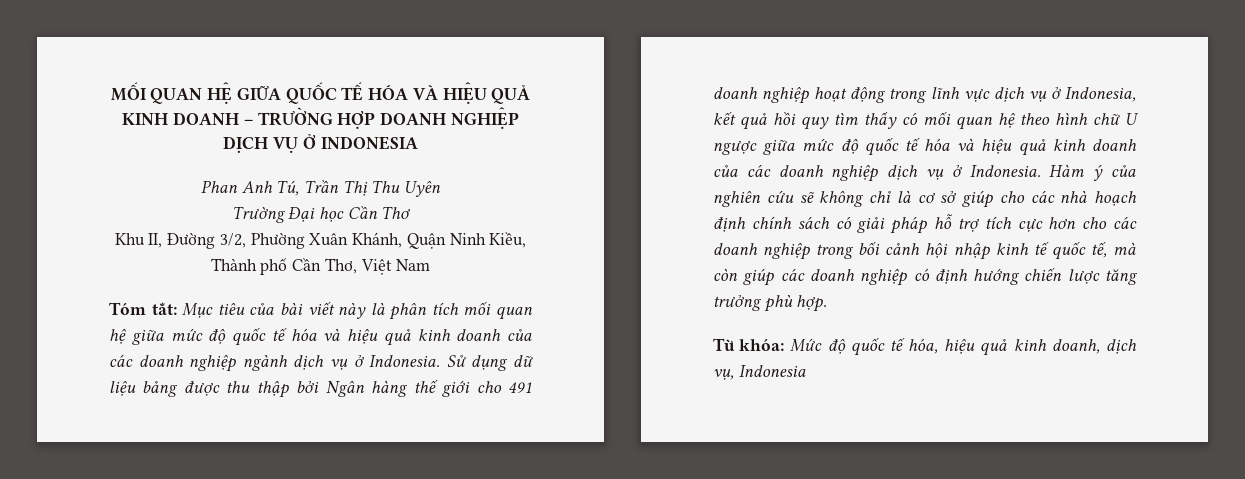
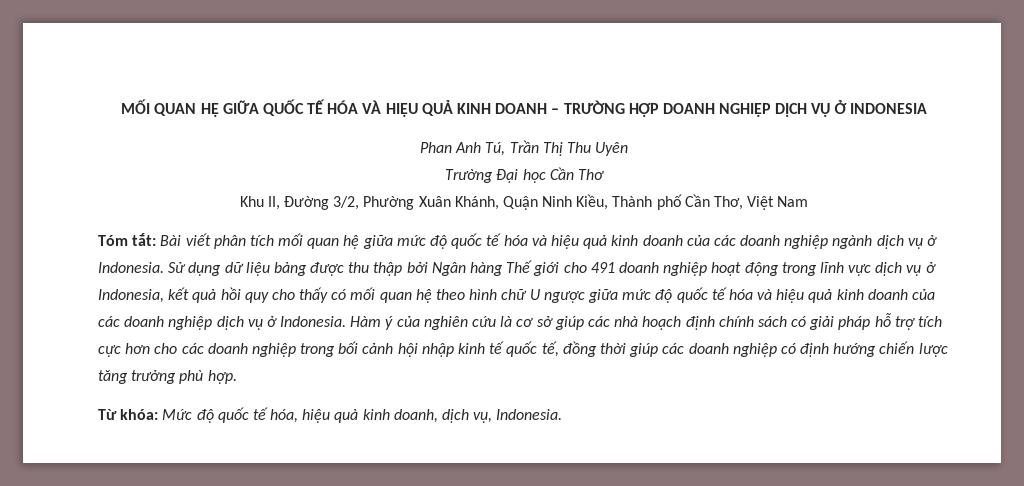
[182,301,385,319] Mục tiêu của bài viết này là -> [160,233,211,246] Bài viết
[413,379,438,393] thế -> [506,260,533,273] Thế
[834,113,858,125] tìm -> [271,289,295,300] cho
[799,191,891,207] sẽ không chỉ -> (497, 321) none
[999,191,1025,203] cho -> (584, 323) none
[1113,242,1136,255] [713,268,738,281] mà còn -> [562,341,626,357] đồng thời
[738,365,806,377] Indonesia -> [496,409,563,420] Indonesia.

